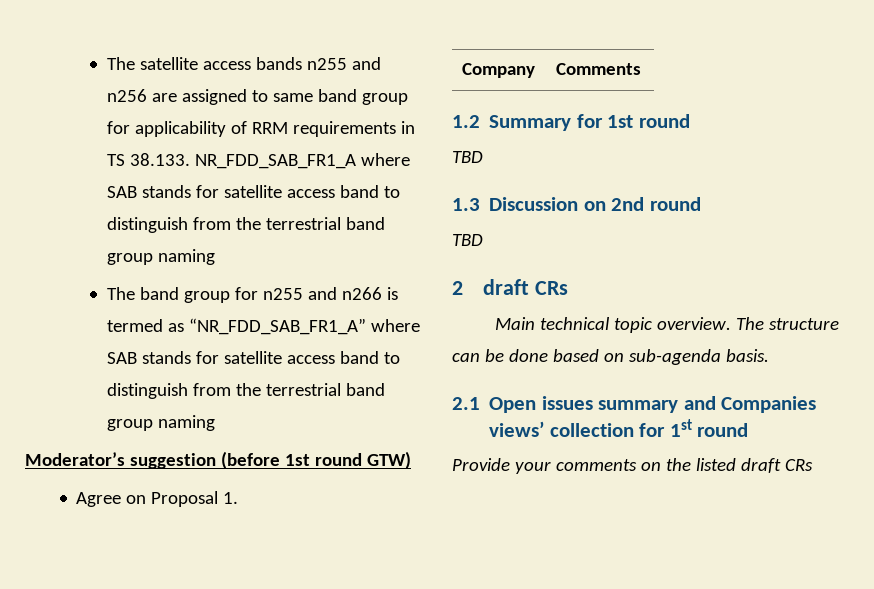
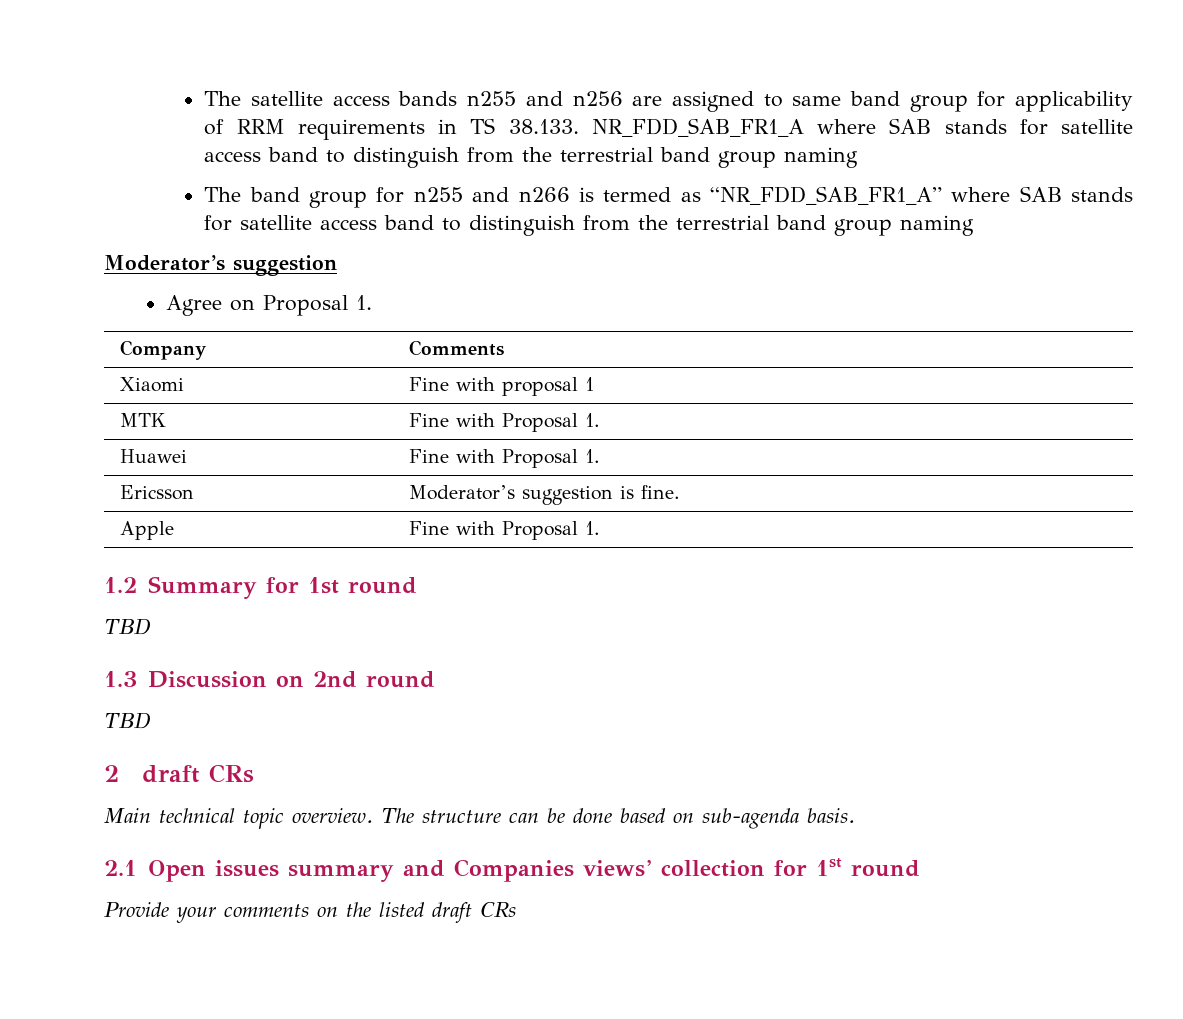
[220,451,411,469] (before 1st round GTW) -> (337, 265) none
(642, 69) none -> [120,377,185,392] [409,377,595,396] [120,413,167,427] [409,413,601,432] [120,449,188,463] [409,449,601,468] [120,485,195,500] [409,485,681,505] [120,521,175,540] [409,521,601,540] // Xiaomi | Fine with proposal 1 // MTK | Fine with Proposal 1. // Huawei | Fine with Proposal 1. // Ericsson | Moderator’s suggestion is fine. // Apple | Fine with Proposal 1.

